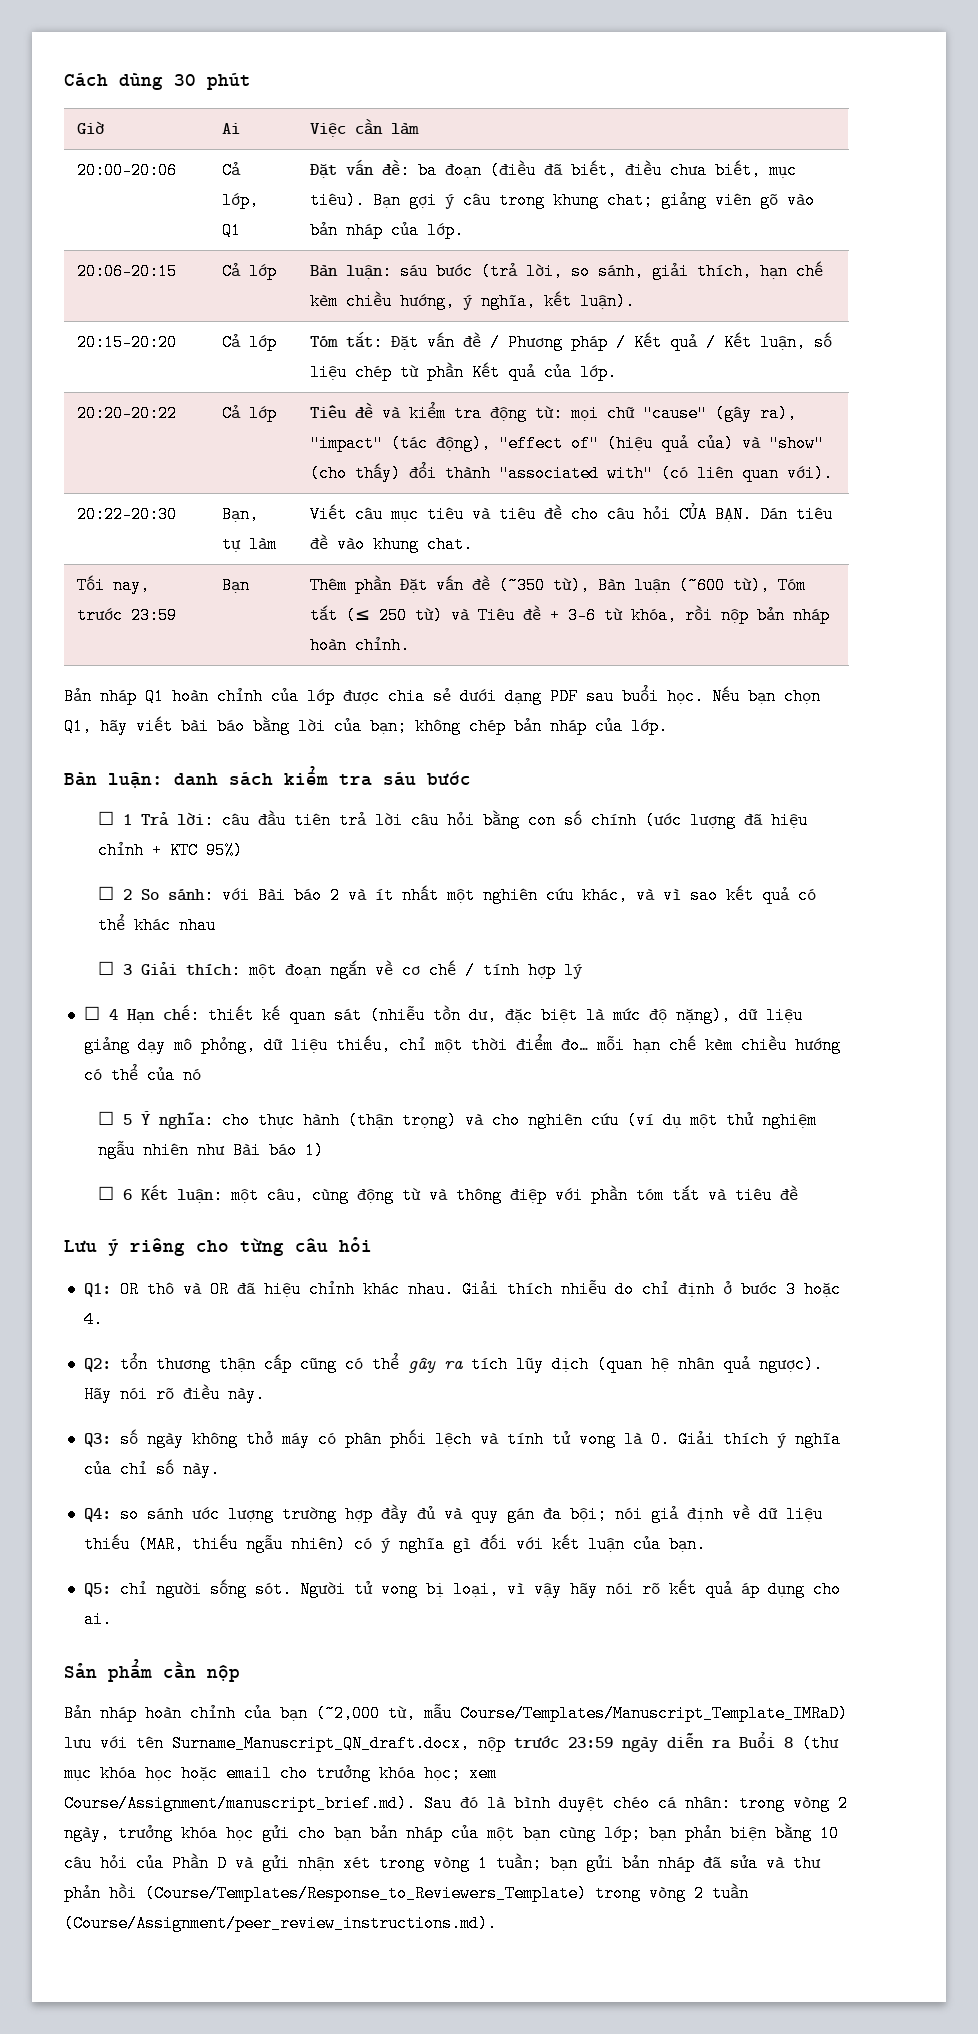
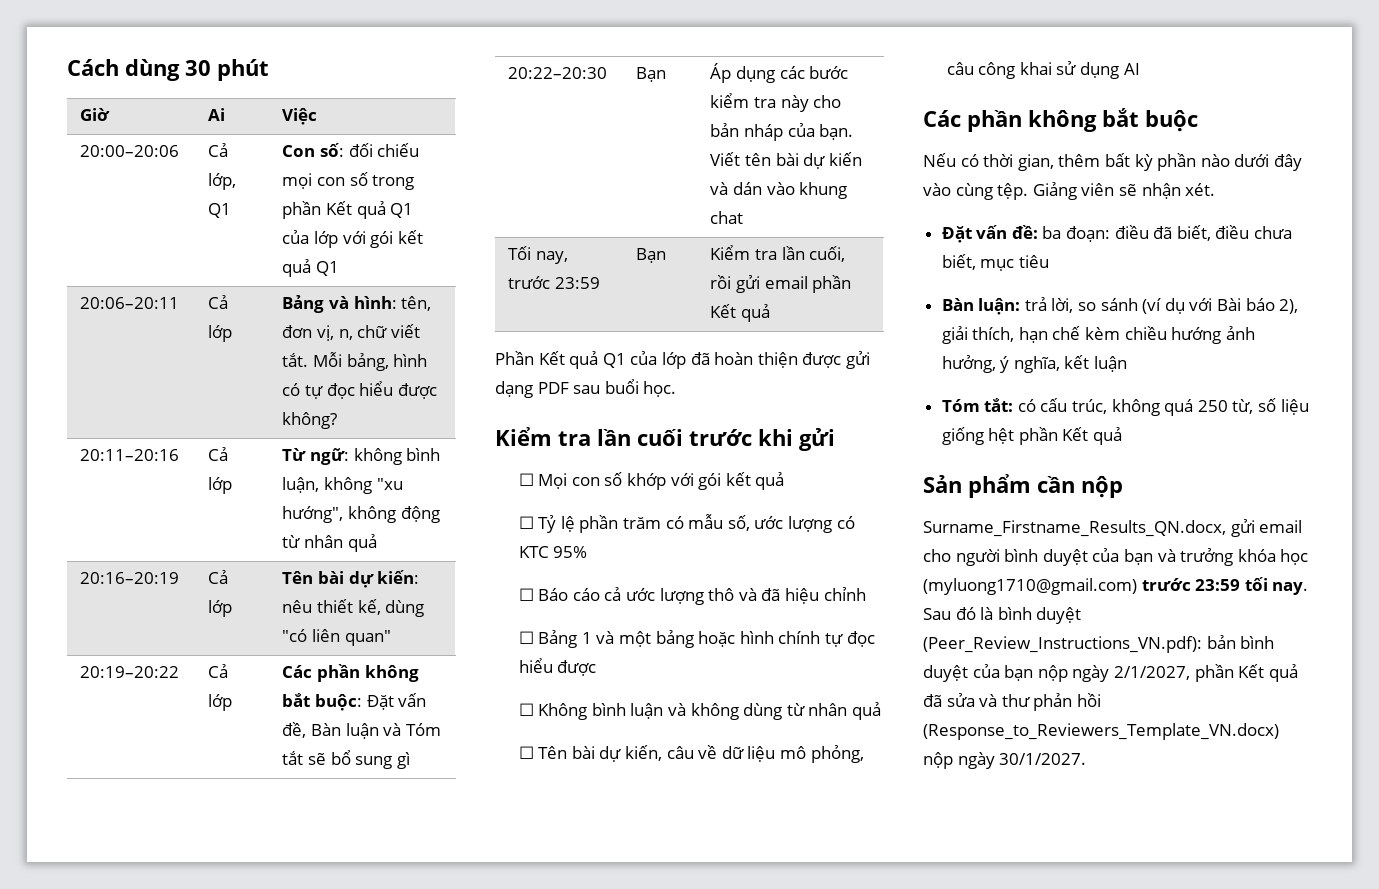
[355,119,420,135] cần làm -> (318, 116) none
[310,159,798,179] [310,192,816,209] [310,222,465,239] [77,263,178,280] [222,263,278,280] [310,261,824,280] [310,291,636,310] [77,334,178,351] [222,334,278,351] [310,331,833,351] [310,362,618,381] [77,405,178,422] [222,405,278,422] [310,402,798,422] [310,435,825,452] [310,462,834,482] [77,506,178,523] [222,506,260,523] [222,536,278,553] [310,503,834,523] [310,534,329,549] Đặt vấn đề: ba đoạn (điều đã biết, điều chưa biết, mục tiêu). Bạn gợi ý câu trong khung chat; giảng viên gõ vào bản nháp của lớp. // 20:06–20:15 | Cả lớp | Bàn luận: sáu bước (trả lời, so sánh, giải thích, hạn chế kèm chiều hướng, ý nghĩa, kết luận). // 20:15–20:20 | Cả lớp | Tóm tắt: Đặt vấn đề / Phương pháp / Kết quả / Kết luận, số liệu chép từ phần Kết quả của lớp. // 20:20–20:22 | Cả lớp | Tiêu đề và kiểm tra động từ: mọi chữ "cause" (gây ra), "impact" (tác động), "effect of" (hiệu quả của) và "show" (cho thấy) đổi thành "associated with" (có liên quan với). // 20:22–20:30 | Bạn, tự làm | Viết câu mục tiêu và tiêu đề cho câu hỏi CỦA BẠN. Dán tiêu đề -> [282,143,420,157] [282,172,415,190] [282,201,414,219] [282,230,423,248] [282,259,339,277] [80,297,180,309] [208,295,229,309] [208,325,233,342] [282,295,432,313] [282,324,420,341] [282,352,428,371] [282,381,437,399] [282,412,338,429] [80,449,180,461] [208,447,229,461] [208,477,233,494] [282,448,441,465] [282,477,403,494] [282,506,440,523] [282,534,377,552] [80,572,180,584] [208,570,229,584] [208,600,233,617] [282,570,420,588] [282,599,425,617] [282,629,391,646] [80,666,180,678] [208,664,229,678] [208,694,233,711] [282,664,419,682] [282,693,427,711] [282,722,441,739] [282,750,410,769] [508,67,608,79] [636,67,667,82] [710,63,849,83] [710,93,842,112] [710,123,854,141] [710,152,862,169] [710,182,762,195] Con số: đối chiếu mọi con số trong phần Kết quả Q1 của lớp với gói kết quả Q1 // 20:06–20:11 | Cả lớp | Bảng và hình: tên, đơn vị, n, chữ viết tắt. Mỗi bảng, hình có tự đọc hiểu được không? // 20:11–20:16 | Cả lớp | Từ ngữ: không bình luận, không "xu hướng", không động từ nhân quả // 20:16–20:19 | Cả lớp | Tên bài dự kiến: nêu thiết kế, dùng "có liên quan" // 20:19–20:22 | Cả lớp | Các phần không bắt buộc: Đặt vấn đề, Bàn luận và Tóm tắt sẽ bổ sung gì // 20:22–20:30 | Bạn | Áp dụng các bước kiểm tra này cho bản nháp của bạn. Viết tên bài dự kiến và dán
[427,536,474,553] chat. -> [710,211,744,224] chat
[310,575,807,594] [310,605,831,624] [310,637,411,654] [64,688,497,705] Thêm phần Đặt vấn đề (~350 từ), Bàn luận (~600 từ), Tóm tắt (≤ 250 từ) và Tiêu đề + 3–6 từ khóa, rồi nộp bản nháp hoàn chỉnh. // Bản nháp Q1 hoàn chỉnh của lớp được chia sẻ dưới -> [710,245,846,262] [710,275,852,293] [710,304,770,322] [495,351,870,369] Kiểm tra lần cuối, rồi gửi email phần Kết quả // Phần Kết quả Q1 của lớp đã hoàn thiện được gửi
[712,686,821,705] [64,716,668,735] [64,766,471,788] [98,810,809,829] [98,842,244,859] [98,885,817,904] [98,914,217,934] [98,960,583,979] [83,1004,803,1024] [83,1034,625,1054] Nếu bạn chọn Q1, hãy viết bài báo bằng lời của bạn; không chép bản nháp của lớp. // Bàn luận: danh sách kiểm tra sáu bước // ☐ 1 Trả lời: câu đầu tiên trả lời câu hỏi bằng con số chính (ước lượng đã hiệu chỉnh + KTC 95%) // ☐ 2 So sánh: với Bài báo 2 và ít nhất một nghiên cứu khác, và vì sao kết quả có thể khác nhau // ☐ 3 Giải thích: một đoạn ngắn về cơ chế / tính hợp lý // ☐ 4 Hạn chế: thiết kế quan sát (nhiễu tồn dư, đặc biệt là mức độ nặng), dữ liệu giảng dạy mô phỏng, dữ liệu thiếu, chỉ một thời điểm đo… mỗi -> [495,427,835,451] [518,472,785,490] [518,514,855,533] [518,546,588,558] [518,587,866,605] [518,630,875,648] [518,658,597,676] [518,702,881,720] [518,745,864,763] [946,61,1140,79] [923,108,1198,132] [923,153,1302,171] [923,182,1216,200] [941,225,1293,243] [941,254,1049,271] [941,297,1299,315] [941,326,1015,344] // Kiểm tra lần cuối trước khi gửi // ☐ Mọi con số khớp với gói kết quả // ☐ Tỷ lệ phần trăm có mẫu số, ước lượng có KTC 95% // ☐ Báo cáo cả ước lượng thô và đã hiệu chỉnh // ☐ Bảng 1 và một bảng hoặc hình chính tự đọc hiểu được // ☐ Không bình luận và không dùng từ nhân quả // ☐ Tên bài dự kiến, câu về dữ liệu mô phỏng, câu công khai sử dụng AI // Các phần không bắt buộc // Nếu có thời gian, thêm bất kỳ phần nào dưới đây vào cùng tệp. Giảng viên sẽ nhận xét. // Đặt vấn đề: ba đoạn: điều đã biết, điều chưa biết, mục tiêu // Bàn luận: trả lời, so sánh (ví dụ với Bài báo 2), giải thích,
[83,1064,201,1084] [98,1111,818,1129] [98,1141,325,1159] [98,1184,799,1204] [64,1237,372,1256] [83,1280,841,1298] [83,1311,103,1328] [83,1353,823,1373] [83,1384,265,1403] [83,1429,841,1448] [83,1459,220,1478] [83,1504,823,1523] [83,1534,706,1553] [83,1579,841,1598] [83,1611,112,1628] [64,1659,240,1682] [64,1704,848,1722] [64,1732,839,1752] [64,1765,497,1782] [64,1795,416,1812] có thể của nó // ☐ 5 Ý nghĩa: cho thực hành (thận trọng) và cho nghiên cứu (ví dụ một thử nghiệm ngẫu nhiên như Bài báo 1) // ☐ 6 Kết luận: một câu, cùng động từ và thông điệp với phần tóm tắt và tiêu đề // Lưu ý riêng cho từng câu hỏi // Q1: OR thô và OR đã hiệu chỉnh khác nhau. Giải thích nhiễu do chỉ định ở bước 3 hoặc 4. // Q2: tổn thương thận cấp cũng có thể gây ra tích lũy dịch (quan hệ nhân quả ngược). Hãy nói rõ điều này. // Q3: số ngày không thở máy có phân phối lệch và tính tử vong là 0. Giải thích ý nghĩa của chỉ số này. // Q4: so sánh ước lượng trường hợp đầy đủ và quy gán đa bội; nói giả định về dữ liệu thiếu (MAR, thiếu ngẫu nhiên) có ý nghĩa gì đối với kết luận của bạn. // Q5: chỉ người sống sót. Người tử vong bị loại, vì vậy hãy nói rõ kết quả áp dụng cho ai. // Sản phẩm cần nộp // Bản nháp hoàn chỉnh của bạn (~2,000 từ, mẫu Course/Templates/Manuscript_Template_IMRaD) lưu với tên Surname_Manuscript_QN_draft.docx, nộp trước 23:59 ngày diễn ra Buổi 8 (thư mục khóa học hoặc email cho trưởng khóa học; xem Course/Assignment/manuscript_brief.md). -> [1225,326,1255,340] [941,355,1128,373] [941,398,1309,416] [941,427,1123,445] [923,474,1123,498] [923,519,1303,537] [923,548,1309,566] [923,577,1309,595] ảnh hưởng, ý nghĩa, kết luận // Tóm tắt: có cấu trúc, không quá 250 từ, số liệu giống hệt phần Kết quả // Sản phẩm cần nộp // Surname_Firstname_Results_QN.docx, gửi email cho người bình duyệt của bạn và trưởng khóa học (myluong1710@gmail.com) trước 23:59 tối nay.
[613,1795,848,1812] [64,1823,839,1842] [64,1853,695,1872] chéo cá nhân: trong vòng 2 ngày, trưởng khóa học gửi cho bạn bản nháp của một bạn cùng lớp; bạn phản biện bằng 10 câu hỏi của Phần D và gửi nhận xét trong vòng 1 tuần; bạn gửi bản nháp -> [923,635,1275,653] [923,664,1298,682] (Peer_Review_Instructions_VN.pdf): bản bình duyệt của bạn nộp ngày 2/1/2027, phần Kết quả
[145,1883,749,1902] [64,1915,497,1932] (Course/Templates/Response_to_Reviewers_Template) trong vòng 2 tuần (Course/Assignment/peer_review_instructions.md). -> [923,723,1279,740] [923,752,1087,769] (Response_to_Reviewers_Template_VN.docx) nộp ngày 30/1/2027.

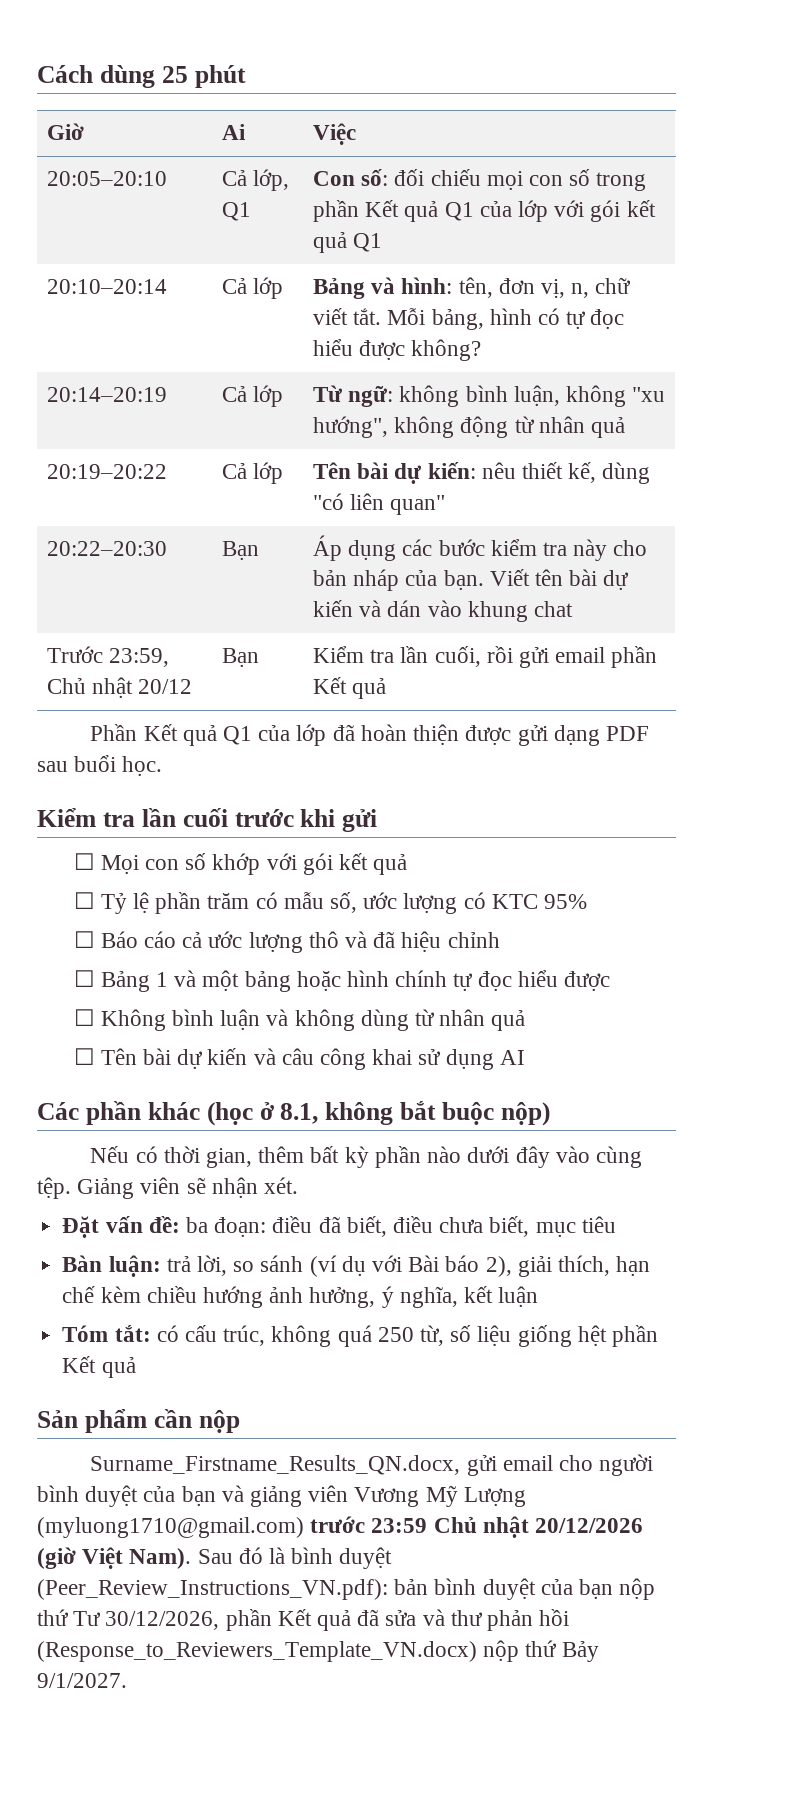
[185,60,211,76] 30 -> [161,66,188,83] 25
[80,145,180,157] 20:00–20:06 -> [46,171,167,186] 20:05–20:10
[80,297,180,309] 20:06–20:11 -> [46,279,167,294] 20:10–20:14
[80,449,180,461] 20:11–20:16 -> [46,387,167,402] 20:14–20:19
[80,572,180,584] 20:16–20:19 -> [46,464,167,479] 20:19–20:22
[80,666,180,678] [208,664,229,678] [208,694,233,711] [282,664,419,682] [282,693,427,711] [282,722,441,739] [282,750,410,769] // 20:19–20:22 | Cả lớp | Các phần không bắt buộc: Đặt vấn đề, Bàn luận và Tóm tắt sẽ bổ sung gì -> (446, 505) none
[508,246,568,264] [508,276,600,289] Tối nay, trước 23:59 -> [46,646,170,667] [46,677,193,698] Trước 23:59, Chủ nhật 20/12
[624,745,864,763] kiến, câu về dữ liệu mô phỏng, -> [207,1048,276,1065] kiến và
(1022, 121) none -> [147,1102,319,1126] khác (học ở 8.1,
(1198, 121) none -> [500,1102,550,1126] nộp)
[1180,548,1309,566] [923,577,1309,595] trưởng khóa học (myluong1710@gmail.com) trước 23:59 tối nay. -> [250,1485,526,1507] [37,1516,644,1538] [37,1547,192,1569] giảng viên Vương Mỹ Lượng (myluong1710@gmail.com) trước 23:59 Chủ nhật 20/12/2026 (giờ Việt Nam).
[1072,665,1190,682] ngày 2/1/2027, -> [37,1609,220,1630] thứ Tư 30/12/2026,
[957,752,1087,769] ngày 30/1/2027. -> [525,1640,599,1662] [37,1673,127,1688] thứ Bảy 9/1/2027.

